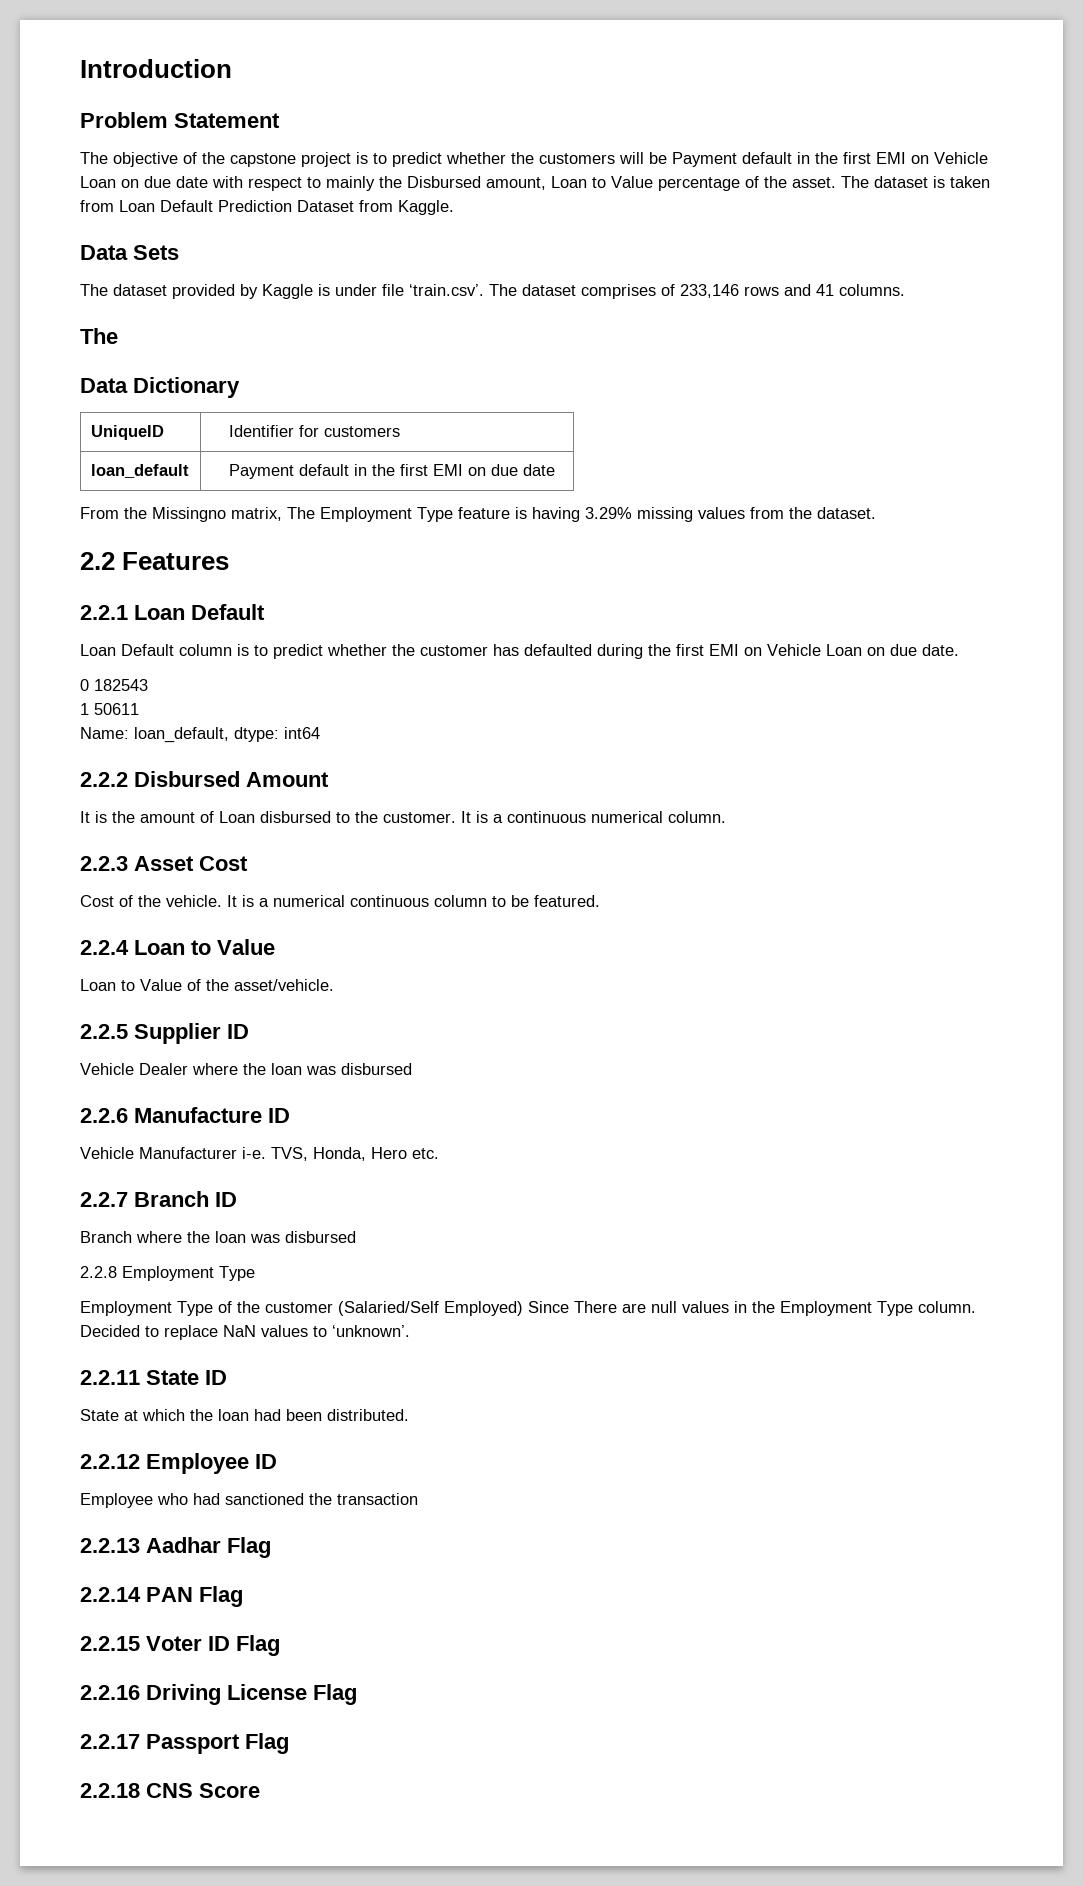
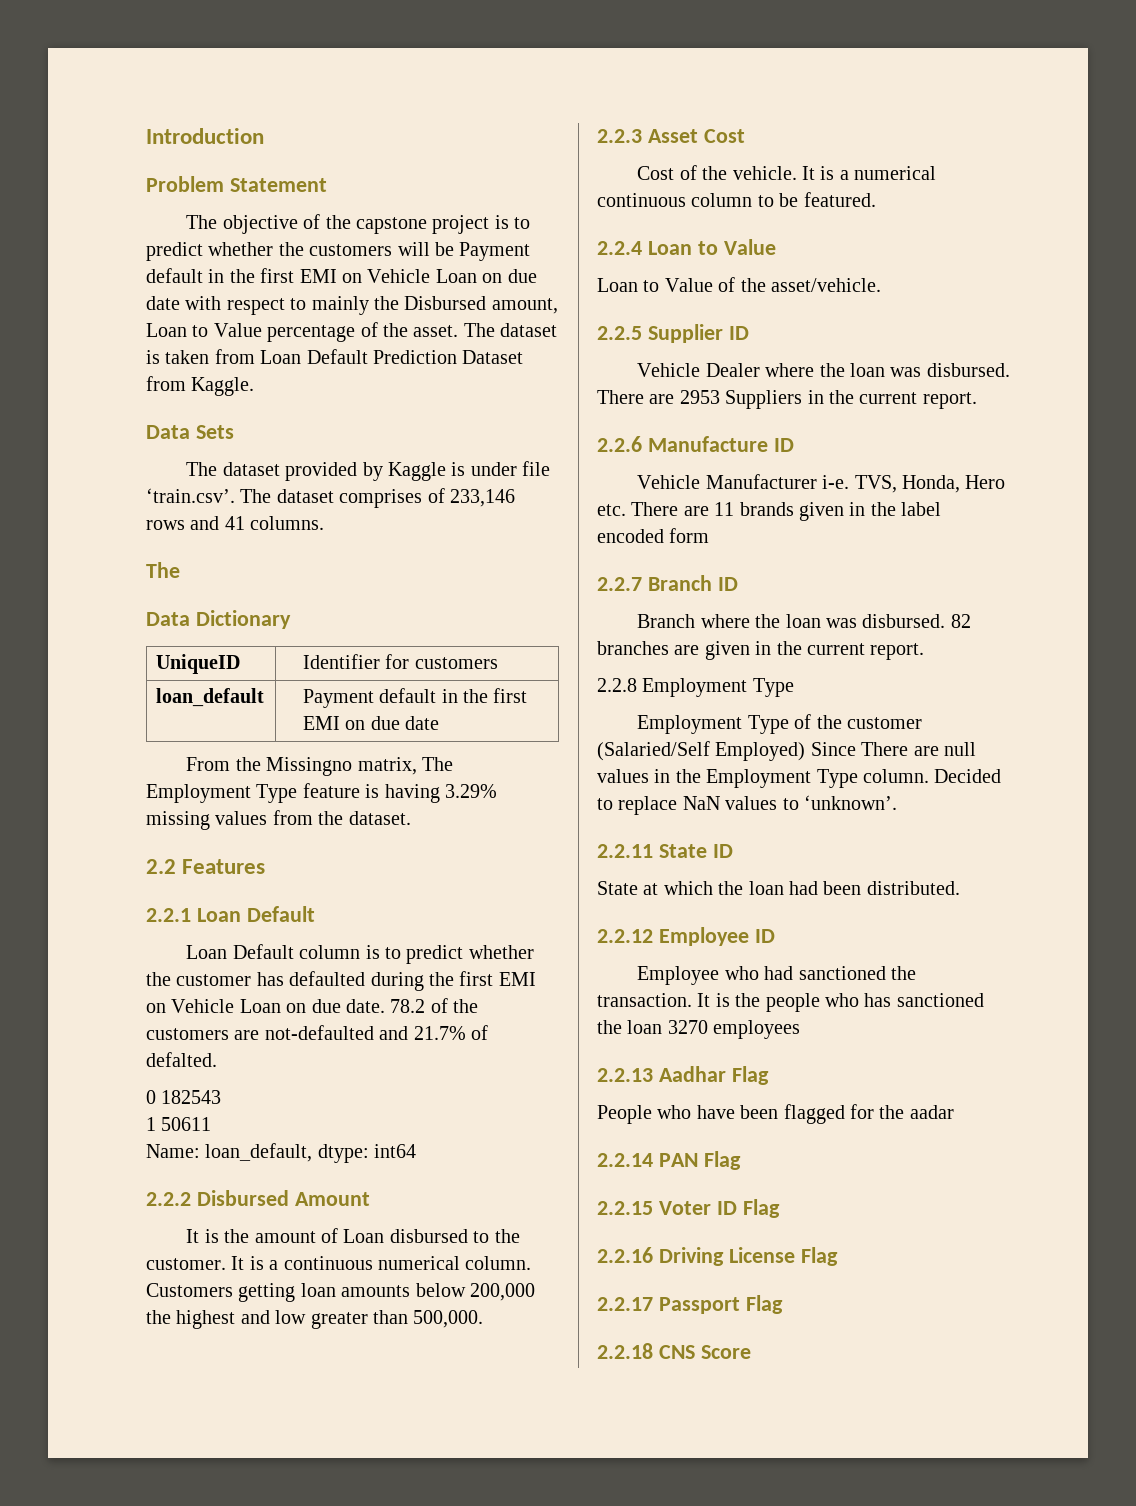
(959, 650) none -> [390,998,479,1013] [146,1025,488,1040] [146,1052,217,1067] 78.2 of the customers are not-defaulted and 21.7% of defalted.
(726, 817) none -> [146,1283,535,1302] [146,1310,484,1329] Customers getting loan amounts below 200,000 the highest and low greater than 500,000.
[341,1063,412,1075] disbursed -> [926,363,1010,377] [597,390,977,409] disbursed. There are 2953 Suppliers in the current report.
(439, 1153) none -> [631,502,942,521] [597,528,710,543] There are 11 brands given in the label encoded form
[285,1231,356,1243] disbursed -> [862,614,971,628] [597,641,925,660] disbursed. 82 branches are given in the current report.
[337,1493,418,1505] [80,1537,271,1558] transaction // 2.2.13 Aadhar Flag -> [597,993,984,1012] [597,1020,801,1039] [597,1066,769,1085] [597,1104,954,1124] transaction. It is the people who has sanctioned the loan 3270 employees // 2.2.13 Aadhar Flag // People who have been flagged for the aadar

